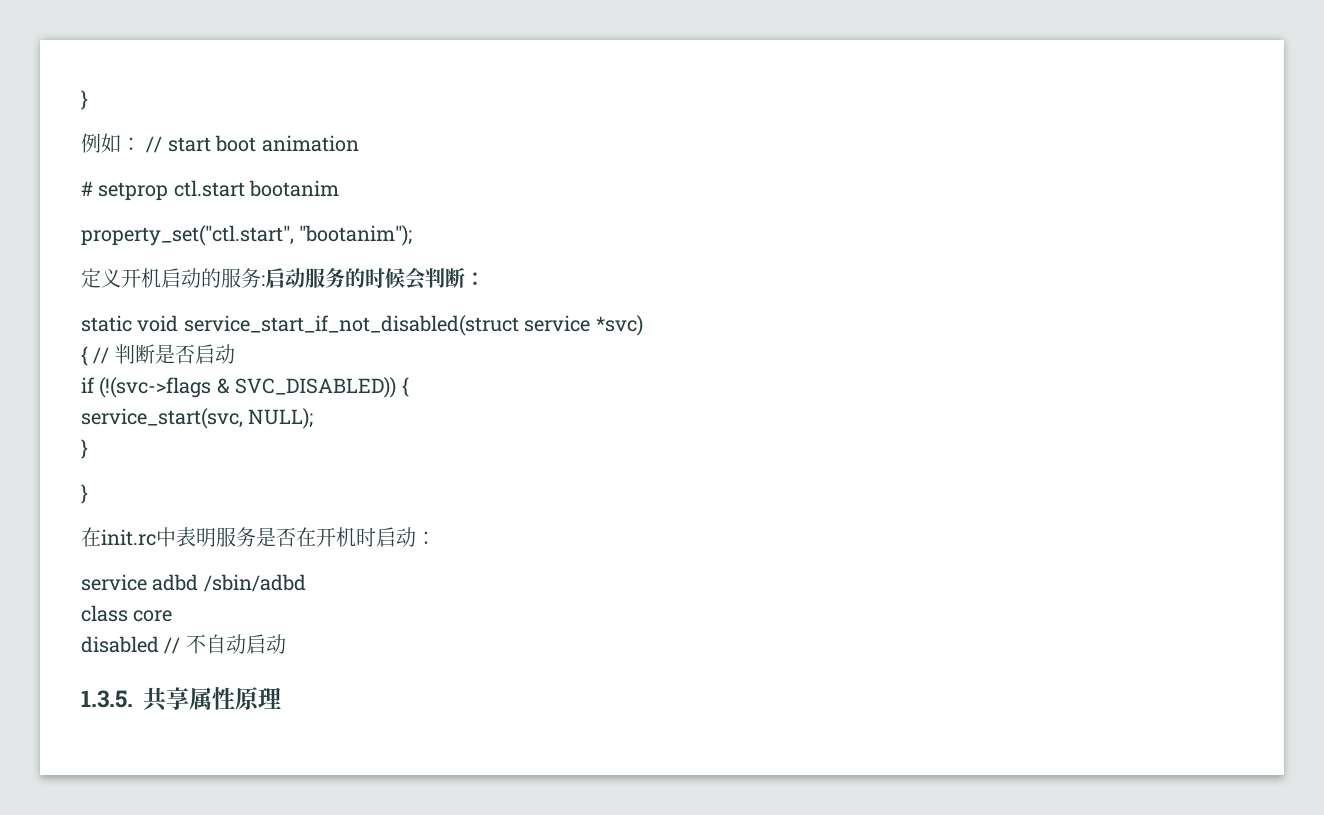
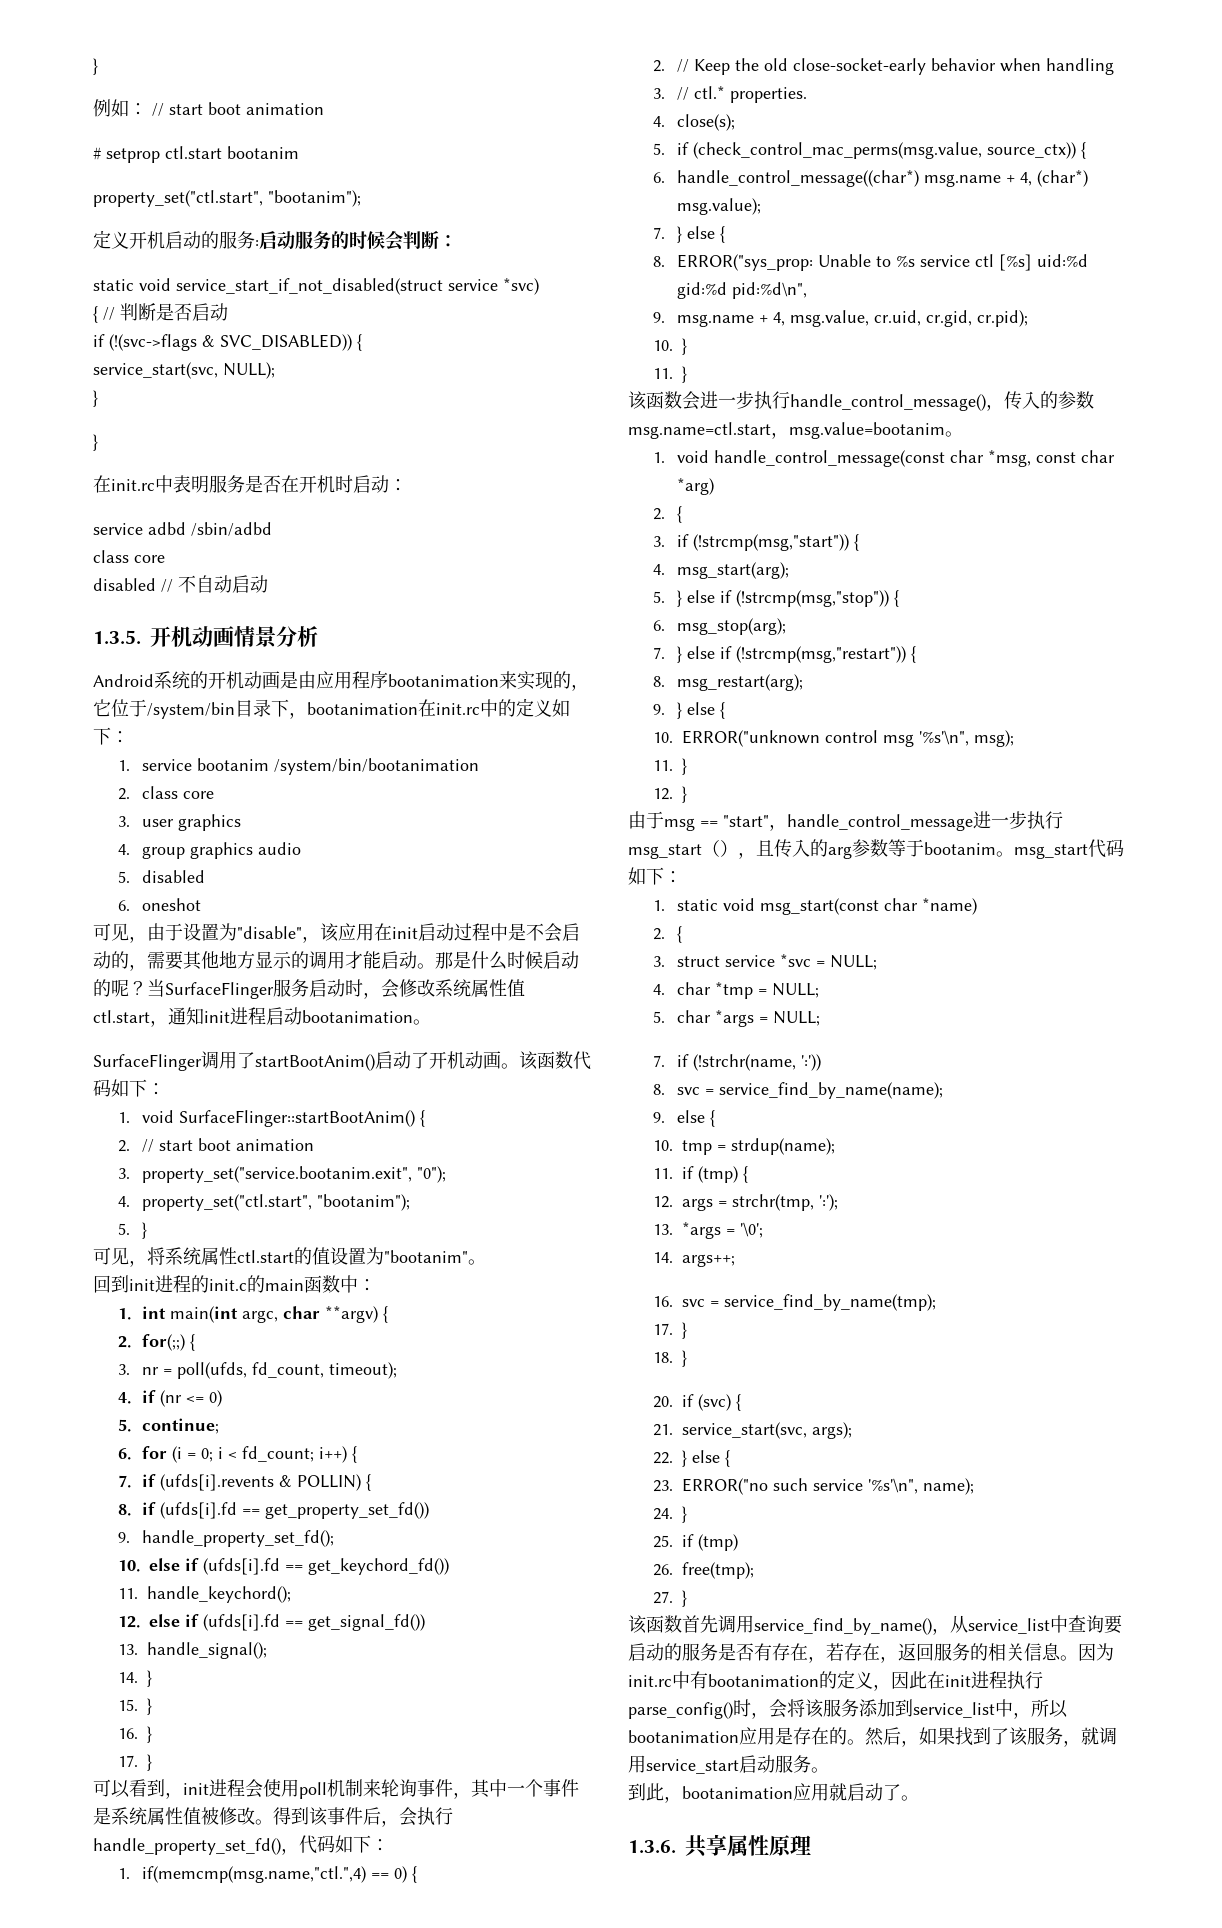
(133, 699) none -> [150,626,318,648] [93,671,589,691] [93,698,570,719] [93,727,129,745] [117,758,480,775] [117,786,215,800] [117,814,242,831] [117,842,302,859] [117,870,206,883] [117,898,202,911] [93,923,580,943] [93,951,579,971] [93,979,525,999] [93,1007,431,1027] [93,1051,591,1071] [93,1079,165,1097] [117,1110,426,1127] [117,1138,315,1152] [117,1166,447,1183] [117,1194,411,1211] [117,1222,148,1239] [93,1247,486,1267] [93,1275,376,1293] [117,1306,389,1323] [117,1334,196,1351] [117,1362,398,1379] [117,1390,223,1407] [117,1418,220,1434] [117,1446,358,1463] [117,1474,372,1491] [117,1502,430,1519] [117,1530,335,1547] [117,1558,449,1575] [117,1586,291,1603] [117,1614,425,1631] [117,1642,267,1659] [117,1670,152,1687] [117,1698,152,1715] [117,1726,152,1743] [117,1754,152,1771] [93,1779,579,1799] [93,1807,453,1827] [93,1835,389,1855] [117,1866,418,1883] [652,58,1115,75] [652,86,808,103] [652,114,736,131] [652,142,1087,159] [652,170,1089,187] [677,198,762,215] [652,226,726,243] [652,254,1089,271] [677,282,808,299] [652,310,1029,327] [652,338,687,355] [652,366,687,383] [628,391,1094,411] [628,422,963,439] [652,450,1116,467] [677,478,715,495] [652,506,683,523] [652,534,860,551] [652,562,790,579] [652,590,900,607] [652,618,787,635] [652,646,917,663] [652,674,804,691] [652,702,726,719] [652,730,1014,747] [652,758,687,775] [652,786,687,803] [628,811,1063,831] [628,839,1124,859] [628,867,682,885] [652,898,978,915] [652,926,683,943] [652,954,878,970] [652,982,820,999] [652,1010,821,1027] [652,1054,822,1071] [652,1082,944,1099] [652,1110,716,1127] [652,1138,835,1155] [652,1166,748,1183] [652,1194,838,1211] [652,1222,763,1239] [652,1252,735,1267] [652,1294,936,1311] [652,1322,687,1339] [652,1350,687,1367] [652,1394,741,1411] [652,1422,852,1439] [652,1450,730,1467] [652,1478,974,1495] [652,1506,687,1523] [652,1534,738,1551] [652,1562,754,1579] [652,1590,687,1607] [628,1615,1122,1635] [628,1643,1114,1663] [628,1670,1043,1691] [628,1699,1068,1719] [628,1727,1117,1747] [628,1755,829,1774] [628,1783,919,1803] [628,1840,676,1853] 开机动画情景分析 // Android系统的开机动画是由应用程序bootanimation来实现的，它位于/system/bin目录下，bootanimation在init.rc中的定义如下： // 1. service bootanim /system/bin/bootanimation // 2. class core // 3. user graphics // 4. group graphics audio // 5. disabled // 6. oneshot // 可见，由于设置为"disable"，该应用在init启动过程中是不会启动的，需要其他地方显示的调用才能启动。那是什么时候启动的呢？当SurfaceFlinger服务启动时，会修改系统属性值ctl.start，通知init进程启动bootanimation。 // SurfaceFlinger调用了startBootAnim()启动了开机动画。该函数代码如下： // 1. void SurfaceFlinger::startBootAnim() { // 2. // start boot animation // 3. property_set("service.bootanim.exit", "0"); // 4. property_set("ctl.start", "bootanim"); // 5. } // 可见，将系统属性ctl.start的值设置为"bootanim"。 // 回到init进程的init.c的main函数中： // 1. int main(int argc, char **argv) { // 2. for(;;) { // 3. nr = poll(ufds, fd_count, timeout); // 4. if (nr <= 0) // 5. continue; // 6. for (i = 0; i < fd_count; i++) { // 7. if (ufds[i].revents & POLLIN) { // 8. if (ufds[i].fd == get_property_set_fd()) // 9. handle_property_set_fd(); // 10. else if (ufds[i].fd == get_keychord_fd()) // 11. handle_keychord(); // 12. else if (ufds[i].fd == get_signal_fd()) // 13. handle_signal(); // 14. } // 15. } // 16. } // 17. } // 可以看到，init进程会使用poll机制来轮询事件，其中一个事件是系统属性值被修改。得到该事件后，会执行handle_property_set_fd()，代码如下： // 1. if(memcmp(msg.name,"ctl.",4) == 0) { // 2. // Keep the old close-socket-early behavior when handling // 3. // ctl.* properties. // 4. close(s); // 5. if (check_control_mac_perms(msg.value, source_ctx)) { // 6. handle_control_message((char*) msg.name + 4, (char*) msg.value); // 7. } else { // 8. ERROR("sys_prop: Unable to %s service ctl [%s] uid:%d gid:%d pid:%d\n", // 9. msg.name + 4, msg.value, cr.uid, cr.gid, cr.pid); // 10. } // 11. } // 该函数会进一步执行handle_control_message()，传入的参数msg.name=ctl.start，msg.value=bootanim。 // 1. void handle_control_message(const char *msg, const char *arg) // 2. { // 3. if (!strcmp(msg,"start")) { // 4. msg_start(arg); // 5. } else if (!strcmp(msg,"stop")) { // 6. msg_stop(arg); // 7. } else if (!strcmp(msg,"restart")) { // 8. msg_restart(arg); // 9. } else { // 10. ERROR("unknown control msg '%s'\n", msg); // 11. } // 12. } // 由于msg == "start"，handle_control_message进一步执行msg_start（），且传入的arg参数等于bootanim。msg_start代码如下： // 1. static void msg_start(const char *name) // 2. { // 3. struct service *svc = NULL; // 4. char *tmp = NULL; // 5. char *args = NULL; // 7. if (!strchr(name, ':')) // 8. svc = service_find_by_name(name); // 9. else { // 10. tmp = strdup(name); // 11. if (tmp) { // 12. args = strchr(tmp, ':'); // 13. *args = '\0'; // 14. args++; // 16. svc = service_find_by_name(tmp); // 17. } // 18. } // 20. if (svc) { // 21. service_start(svc, args); // 22. } else { // 23. ERROR("no such service '%s'\n", name); // 24. } // 25. if (tmp) // 26. free(tmp); // 27. } // 该函数首先调用service_find_by_name()，从service_list中查询要启动的服务是否有存在，若存在，返回服务的相关信息。因为init.rc中有bootanimation的定义，因此在init进程执行parse_config()时，会将该服务添加到service_list中，所以bootanimation应用是存在的。然后，如果找到了该服务，就调用service_start启动服务。 // 到此，bootanimation应用就启动了。 // 1.3.6.

